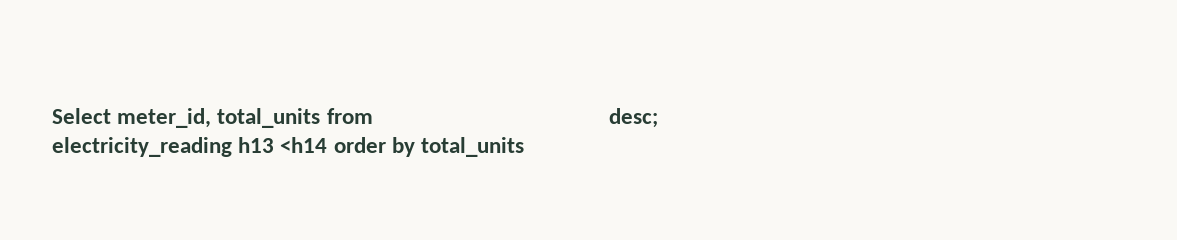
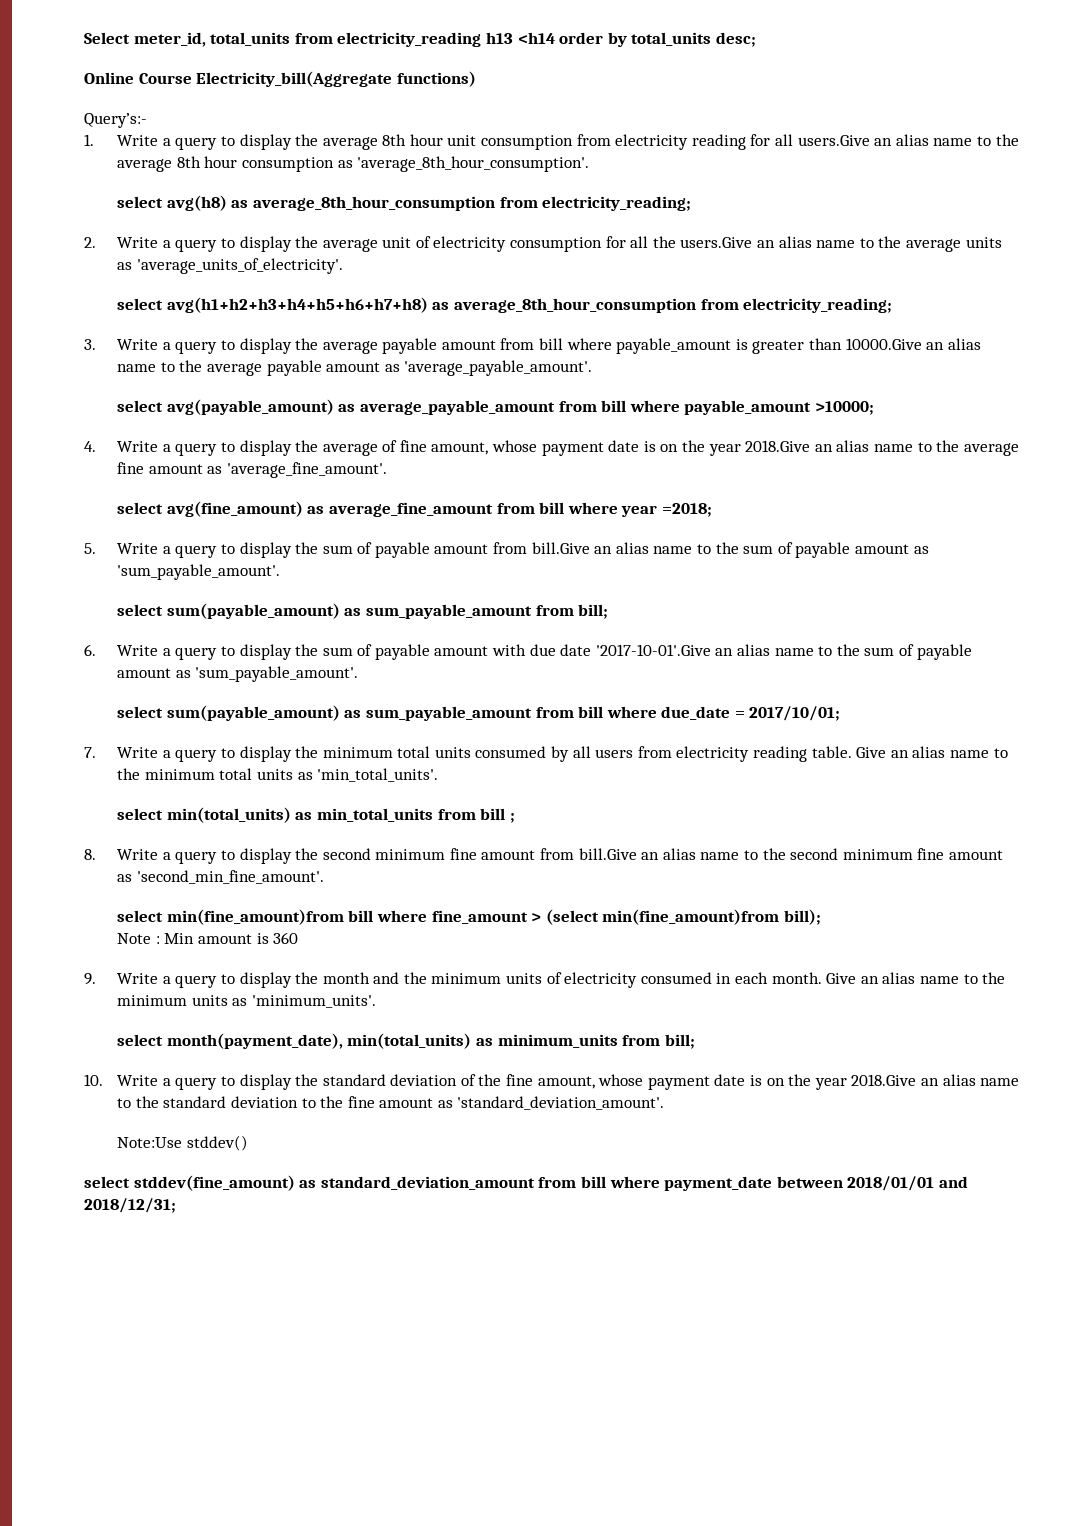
(658, 118) none -> [84,71,476,87] [84,113,147,128] [84,134,1019,150] [117,156,590,172] [117,195,692,211] [84,236,1002,252] [117,258,343,274] [117,297,893,313] [84,338,981,354] [117,360,593,376] [117,399,874,415] [84,440,1019,456] [117,462,387,478] [117,501,712,517] [84,542,929,558] [117,564,281,580] [117,603,609,619] [84,644,972,660] [117,666,359,682] [117,705,841,721] [84,746,1008,762] [117,768,439,782] [117,807,515,823] [84,848,1003,864] [117,870,324,884] [117,909,821,925] [117,932,299,944] [84,972,1006,988] [117,995,376,1008] [117,1033,695,1049] [84,1074,1020,1090] [117,1096,665,1110] [117,1135,248,1151] [84,1175,968,1191] [84,1198,176,1213] // Online Course Electricity_bill(Aggregate functions) // Query’s:- // 1. Write a query to display the average 8th hour unit consumption from electricity reading for all users.Give an alias name to the average 8th hour consumption as 'average_8th_hour_consumption'. // select avg(h8) as average_8th_hour_consumption from electricity_reading; // 2. Write a query to display the average unit of electricity consumption for all the users.Give an alias name to the average units as 'average_units_of_electricity'. // select avg(h1+h2+h3+h4+h5+h6+h7+h8) as average_8th_hour_consumption from electricity_reading; // 3. Write a query to display the average payable amount from bill where payable_amount is greater than 10000.Give an alias name to the average payable amount as 'average_payable_amount'. // select avg(payable_amount) as average_payable_amount from bill where payable_amount >10000; // 4. Write a query to display the average of fine amount, whose payment date is on the year 2018.Give an alias name to the average fine amount as 'average_fine_amount'. // select avg(fine_amount) as average_fine_amount from bill where year =2018; // 5. Write a query to display the sum of payable amount from bill.Give an alias name to the sum of payable amount as 'sum_payable_amount'. // select sum(payable_amount) as sum_payable_amount from bill; // 6. Write a query to display the sum of payable amount with due date '2017-10-01'.Give an alias name to the sum of payable amount as 'sum_payable_amount'. // select sum(payable_amount) as sum_payable_amount from bill where due_date = 2017/10/01; // 7. Write a query to display the minimum total units consumed by all users from electricity reading table. Give an alias name to the minimum total units as 'min_total_units'. // select min(total_units) as min_total_units from bill ; // 8. Write a query to display the second minimum fine amount from bill.Give an alias name to the second minimum fine amount as 'second_min_fine_amount'. // select min(fine_amount)from bill where fine_amount > (select min(fine_amount)from bill); // Note : Min amount is 360 // 9. Write a query to display the month and the minimum units of electricity consumed in each month. Give an alias name to the minimum units as 'minimum_units'. // select month(payment_date), min(total_units) as minimum_units from bill; // 10. Write a query to display the standard deviation of the fine amount, whose payment date is on the year 2018.Give an alias name to the standard deviation to the fine amount as 'standard_deviation_amount'. // Note:Use stddev() // select stddev(fine_amount) as standard_deviation_amount from bill where payment_date between 2018/01/01 and 2018/12/31;

